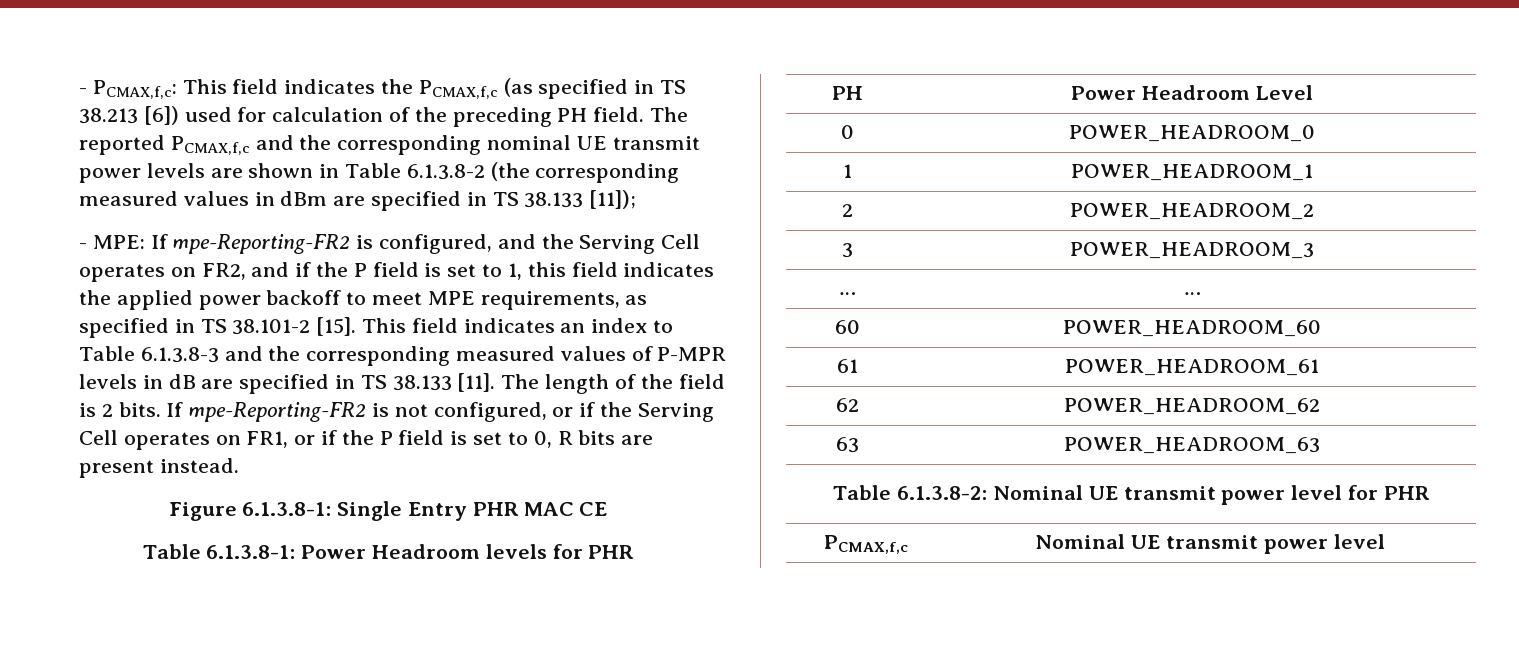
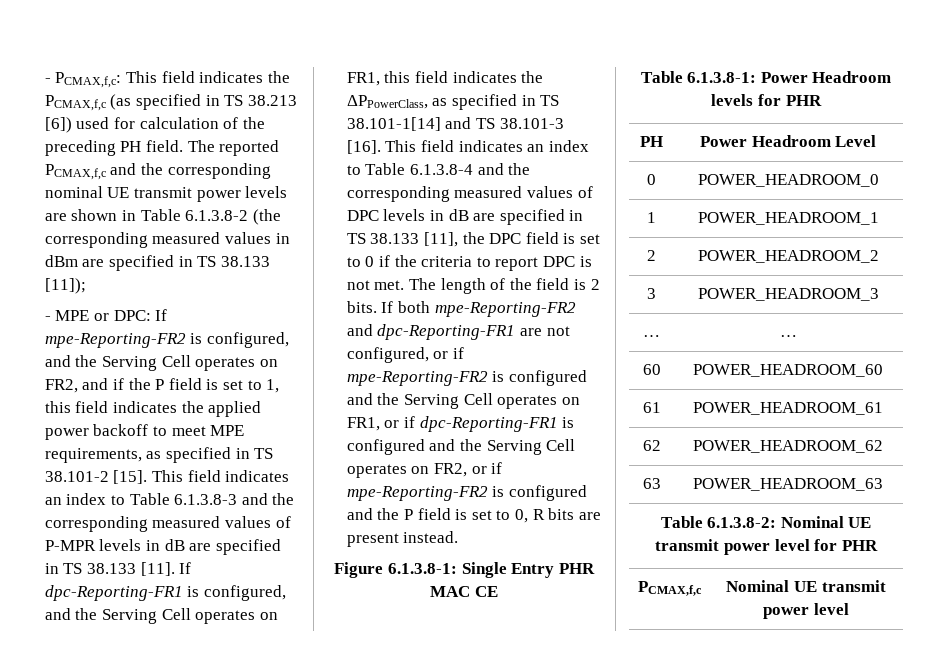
[92,235,145,249] MPE: -> [55,310,151,321] MPE or DPC:
(496, 382) none -> [179,562,192,574] [44,585,287,601] [44,608,278,624] [346,71,544,86] [346,94,560,110] [346,117,564,131] [346,140,589,154] [346,163,531,175] [346,186,593,202] [346,209,584,225] [346,232,600,247] [346,255,592,271] [346,280,405,290] If dpc-Reporting-FR1 is configured, and the Serving Cell operates on FR1, this field indicates the ΔPPowerClass, as specified in TS 38.101-1[14] and TS 38.101-3 [16]. This field indicates an index to Table 6.1.3.8-4 and the corresponding measured values of DPC levels in dB are specified in TS 38.133 [11], the DPC field is set to 0 if the criteria to report DPC is not met.
[188,402,596,422] mpe-Reporting-FR2 is not configured, or if -> [398,301,576,317] [346,324,570,340] [346,347,465,363] [346,370,588,386] [346,393,373,405] both mpe-Reporting-FR2 and dpc-Reporting-FR1 are not configured, or if mpe-Reporting-FR2 is configured and
(338, 437) none -> [419,416,575,432] [346,439,576,455] [346,462,503,478] [346,485,588,501] [346,508,373,520] dpc-Reporting-FR1 is configured and the Serving Cell operates on FR2, or if mpe-Reporting-FR2 is configured and

